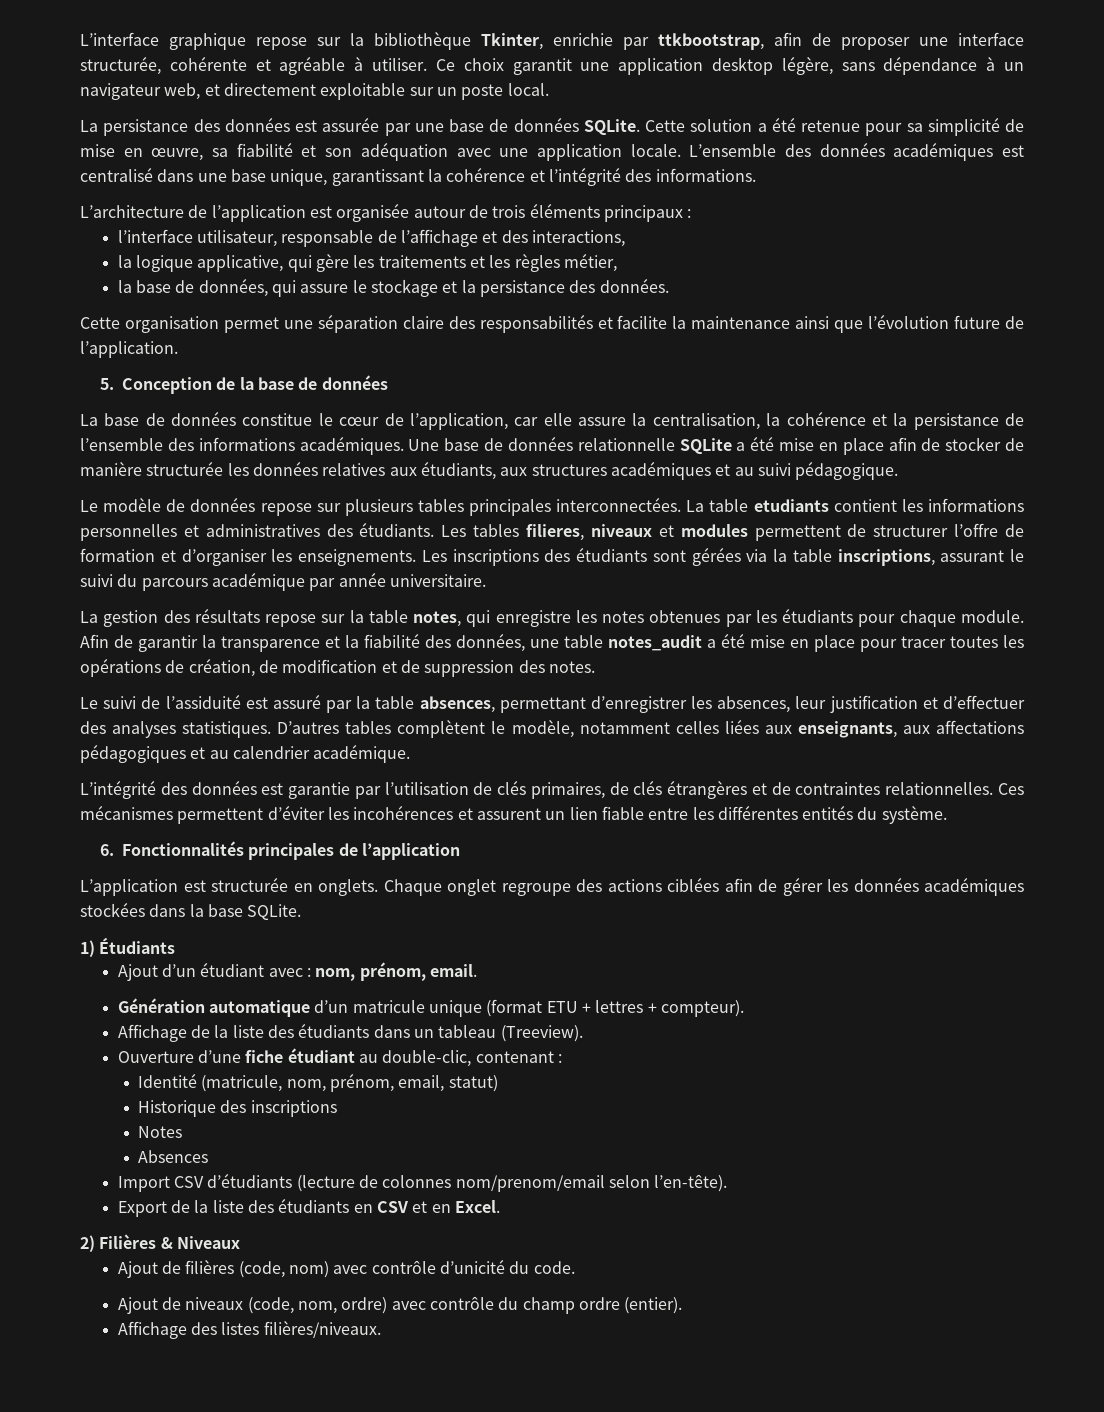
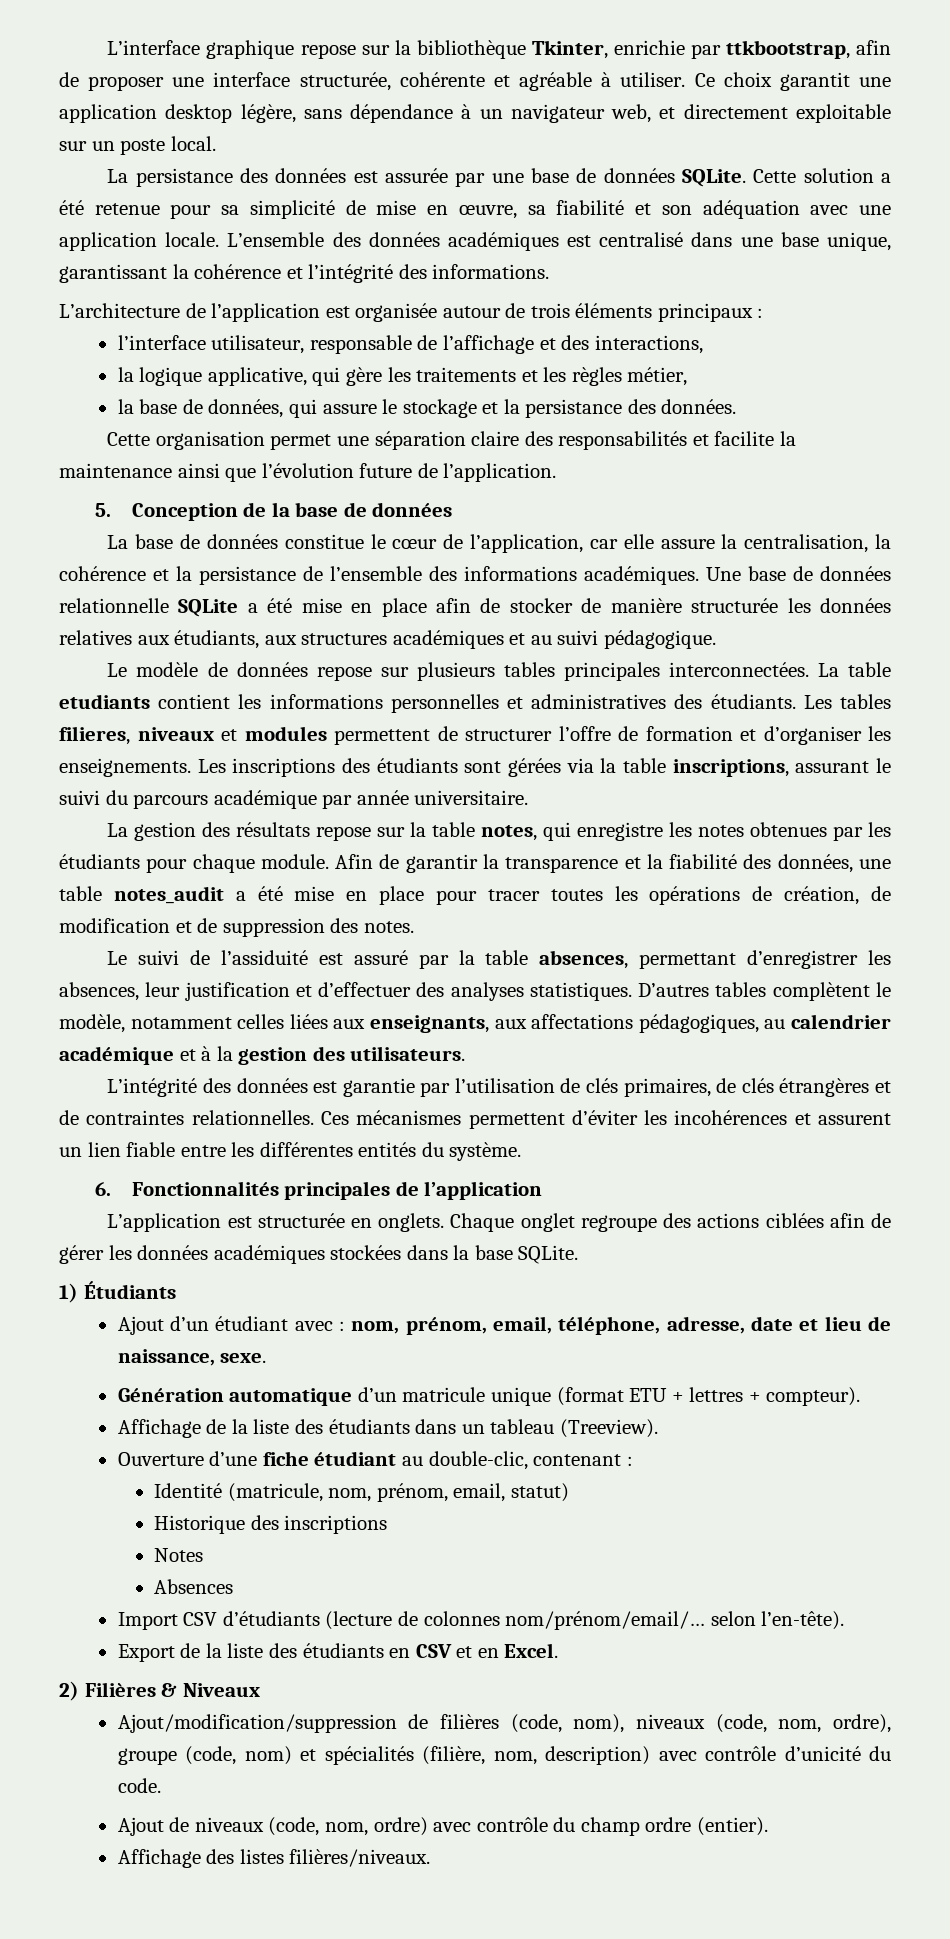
[80,744,411,763] pédagogiques et au calendrier académique. -> [638,1014,892,1033] [59,1046,466,1065] pédagogiques, au calendrier académique et à la gestion des utilisateurs.
[429,964,477,977] email. -> [493,1316,891,1335] [117,1349,267,1366] email, téléphone, adresse, date et lieu de naissance, sexe.
[455,1175,605,1192] nom/prenom/email -> [505,1611,706,1630] nom/prénom/email/…
[117,1261,158,1278] Ajout -> [117,1714,397,1733] Ajout/modification/suppression
[289,1261,330,1278] nom) -> [573,1714,891,1733] [117,1746,651,1765] nom), niveaux (code, nom, ordre), groupe (code, nom) et spécialités (filière, nom, description)

